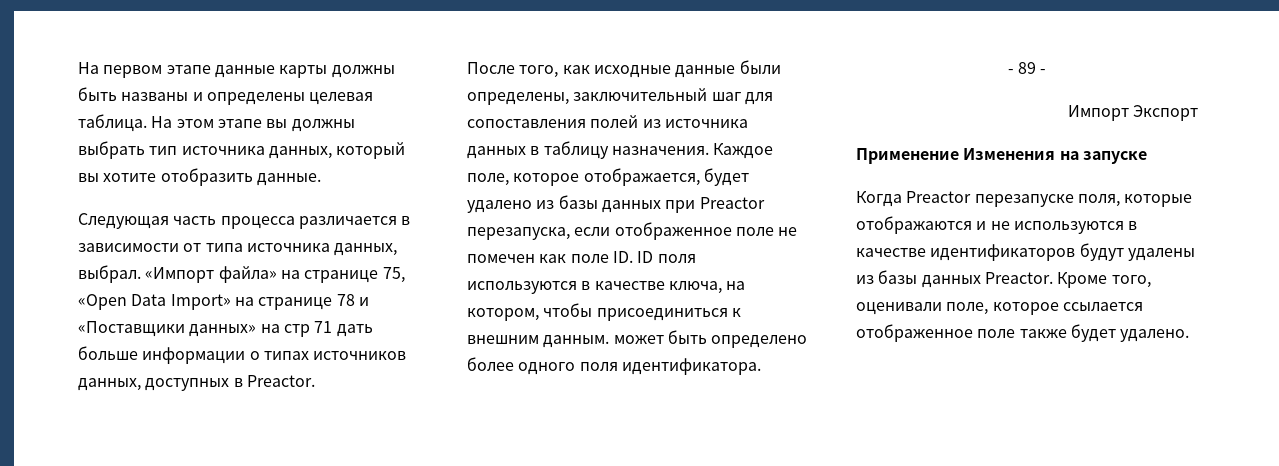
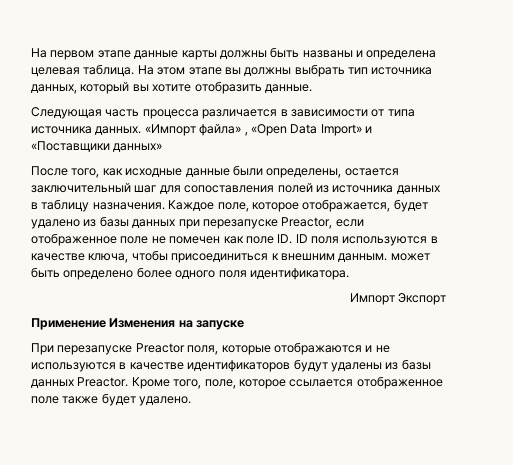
[206,92,305,105] определены -> [366,50,437,60] определена
[334,243,398,256] [78,265,405,283] [78,294,369,310] [78,321,373,337] [78,346,407,364] [78,375,315,391] данных, выбрал. «Импорт файла» на странице 75, «Open Data Import» на странице 78 и «Поставщики данных» на стр 71 дать больше информации о типах источников данных, доступных в Preactor. -> [95,124,372,136] [31,141,163,152] данных. «Импорт файла» , «Open Data Import» и «Поставщики данных»
(569, 98) none -> [344,168,399,176] остается
[699,197,765,209] [467,227,570,240] Preactor перезапуска, -> [202,217,333,229] перезапуске Preactor,
[726,281,746,290] [467,308,539,321] на котором, -> (129, 258) none
[1007,62,1047,74] // - 89 - -> (349, 274) none
[856,191,1074,207] Когда Preactor перезапуске -> [31,343,185,355] При перезапуске Preactor
[856,302,942,315] оценивали -> (202, 384) none

